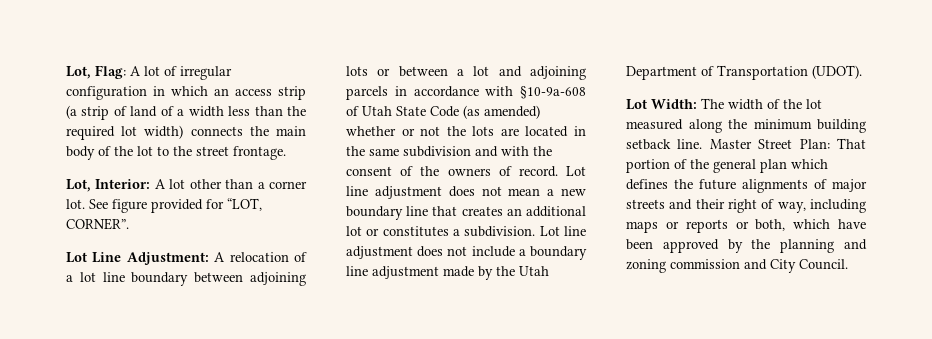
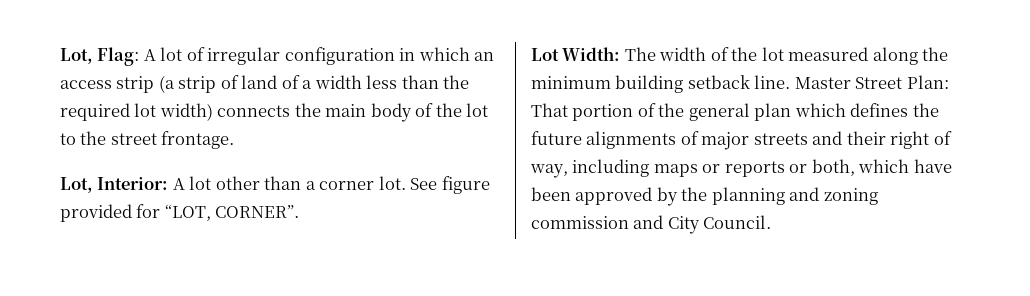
[66,252,307,265] [66,272,306,286] [346,66,586,80] [346,86,586,100] [346,105,540,119] [346,126,586,137] [346,146,552,157] [346,166,586,177] [346,186,586,199] [346,206,586,220] [346,226,586,237] [346,246,587,260] [346,266,549,280] [626,65,862,80] // Lot Line Adjustment: A relocation of a lot line boundary between adjoining lots or between a lot and adjoining parcels in accordance with §10-9a-608 of Utah State Code (as amended) whether or not the lots are located in the same subdivision and with the consent of the owners of record. Lot line adjustment does not mean a new boundary line that creates an additional lot or constitutes a subdivision. Lot line adjustment does not include a boundary line adjustment made by the Utah Department of Transportation (UDOT). -> (300, 211) none

